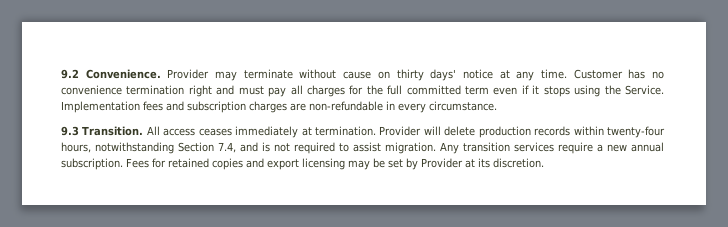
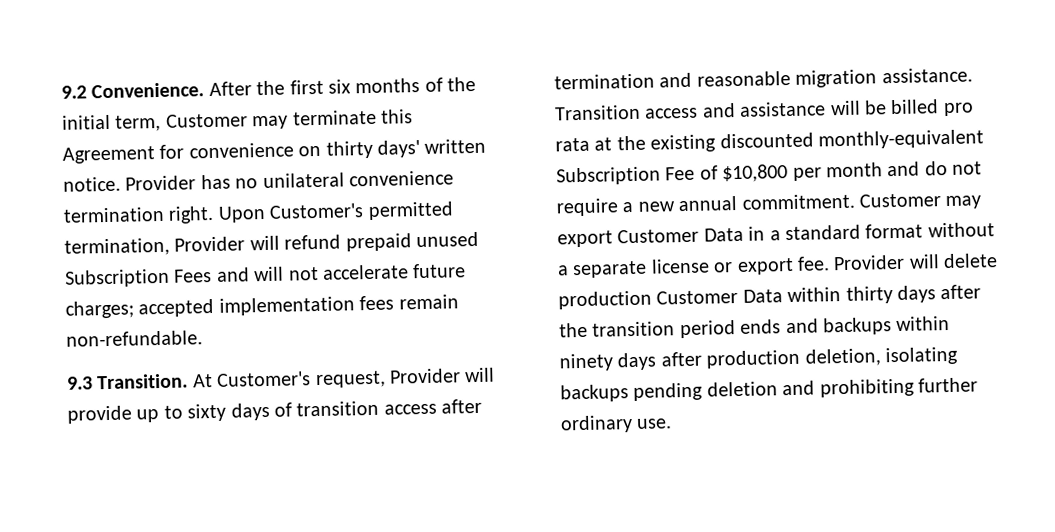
[167,69,623,81] Provider may terminate without cause on thirty days' notice at any time. Customer -> [208,76,477,97] [62,109,413,132] [62,138,487,164] [63,175,197,192] After the first six months of the initial term, Customer may terminate this Agreement for convenience on thirty days' written notice. Provider
(664, 75) none -> [262,172,345,189] unilateral
[188,85,665,97] [61,101,497,113] [61,126,665,138] [61,142,664,154] [61,158,544,170] right and must pay all charges for the full committed term even if it stops using the Service. Implementation fees and subscription charges are non-refundable in every circumstance. // 9.3 Transition. All access ceases immediately at termination. Provider will delete production records within twenty-four hours, notwithstanding Section 7.4, and is not required to assist migration. Any transition services require a new annual subscription. Fees for retained copies and export licensing may be set by Provider at its discretion. -> [168,201,454,224] [64,231,479,257] [65,263,467,288] [65,294,459,319] [66,330,203,347] [67,367,496,390] [67,398,483,424] [554,67,973,90] [554,99,974,121] [555,129,984,153] [556,160,983,186] [556,193,982,217] [557,222,995,248] [557,253,999,279] [558,284,982,310] [559,315,951,339] [559,346,958,372] [560,377,978,403] [560,415,673,434] right. Upon Customer's permitted termination, Provider will refund prepaid unused Subscription Fees and will not accelerate future charges; accepted implementation fees remain non-refundable. // 9.3 Transition. At Customer's request, Provider will provide up to sixty days of transition access after termination and reasonable migration assistance. Transition access and assistance will be billed pro rata at the existing discounted monthly-equivalent Subscription Fee of $10,800 per month and do not require a new annual commitment. Customer may export Customer Data in a standard format without a separate license or export fee. Provider will delete production Customer Data within thirty days after the transition period ends and backups within ninety days after production deletion, isolating backups pending deletion and prohibiting further ordinary use.

